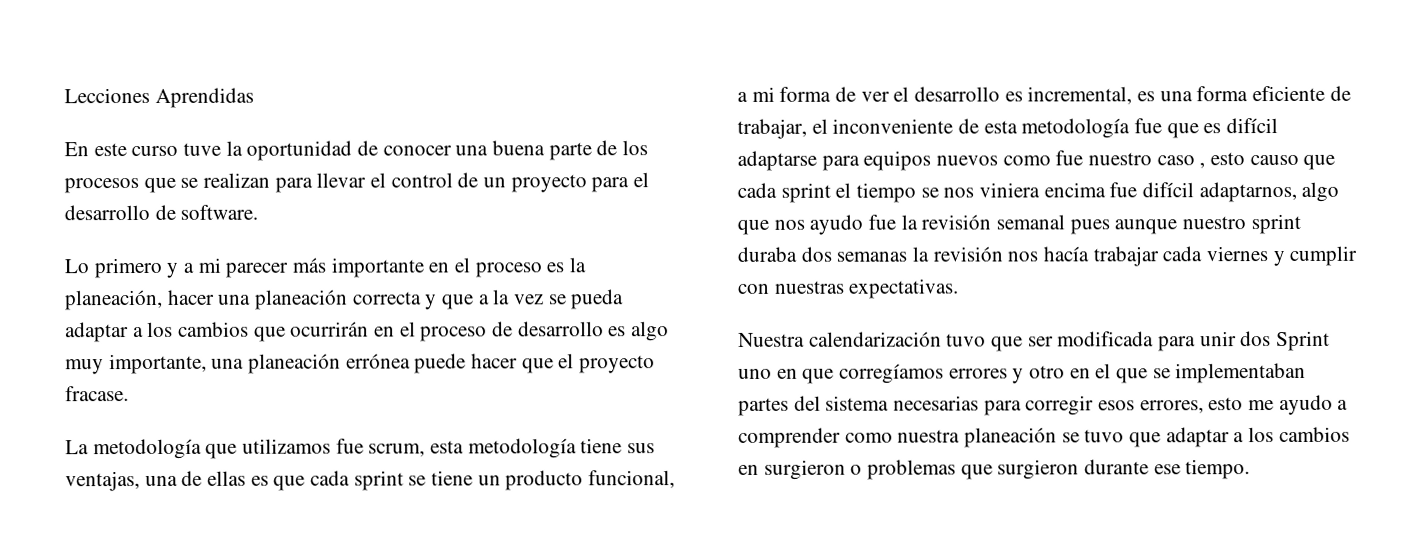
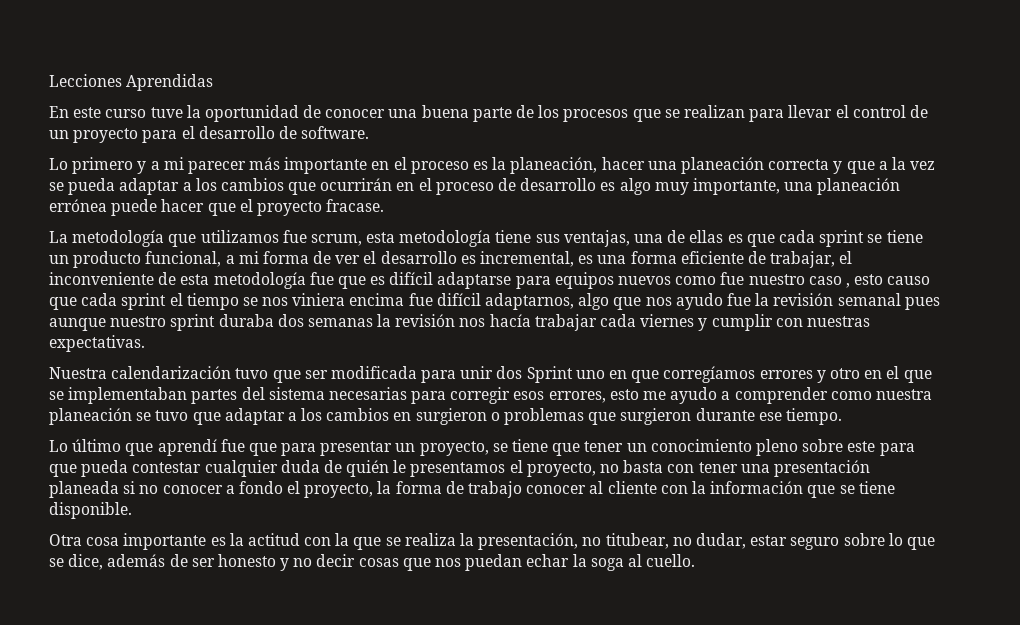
(1251, 469) none -> [49,439,915,456] [49,460,870,477] [49,481,895,498] [49,502,132,519] [49,533,935,550] [49,554,696,571] // Lo último que aprendí fue que para presentar un proyecto, se tiene que tener un conocimiento pleno sobre este para que pueda contestar cualquier duda de quién le presentamos el proyecto, no basta con tener una presentación planeada si no conocer a fondo el proyecto, la forma de trabajo conocer al cliente con la información que se tiene disponible. // Otra cosa importante es la actitud con la que se realiza la presentación, no titubear, no dudar, estar seguro sobre lo que se dice, además de ser honesto y no decir cosas que nos puedan echar la soga al cuello.

